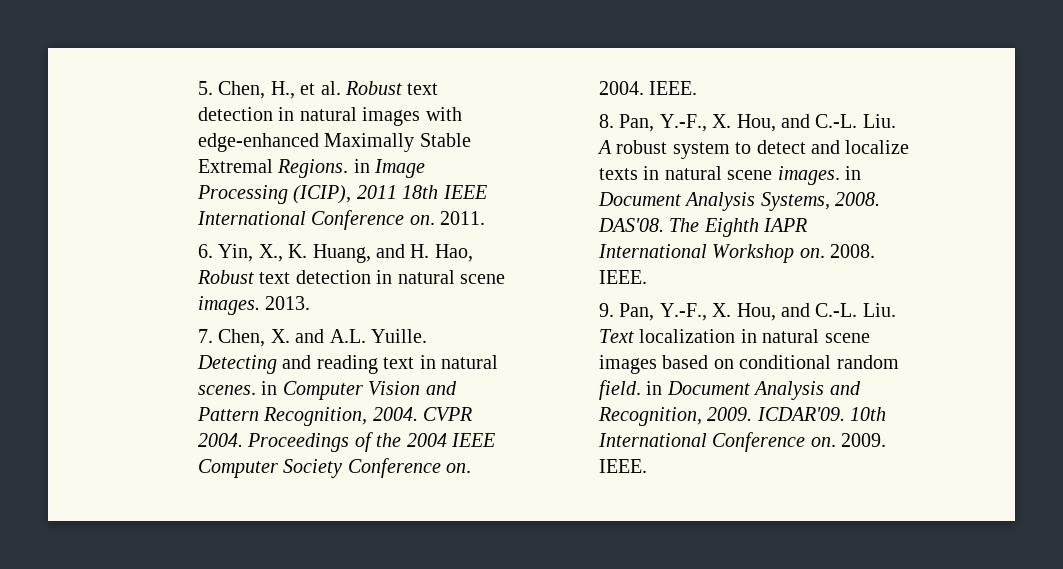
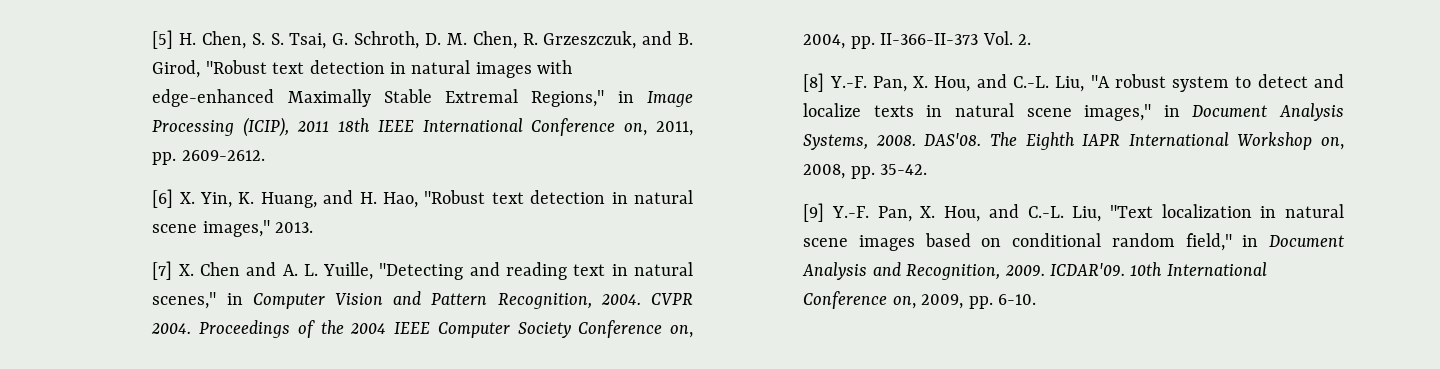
[197,81,402,99] 5. Chen, H., et al. Robust -> [152,30,693,49] [152,60,267,78] [5] H. Chen, S. S. Tsai, G. Schroth, D. M. Chen, R. Grzeszczuk, and B. Girod, "Robust
[277,159,349,178] Regions. -> [531,90,605,107] Regions,"
[409,211,486,225] [197,244,283,262] on. 2011. // 6. Yin, X., -> [624,121,693,136] [152,150,265,165] [152,189,233,208] on, 2011, pp. 2609-2612. // [6] X. Yin,
[196,270,254,284] Robust -> [424,190,486,204] "Robust
[197,296,260,315] images. -> [202,220,270,237] images,"
[197,329,427,347] [196,355,277,374] 7. Chen, X. and A.L. Yuille. Detecting -> [152,261,464,280] [7] X. Chen and A. L. Yuille, "Detecting
[197,385,256,395] scenes. -> [152,292,217,309] scenes,"
[446,463,472,473] [598,81,698,95] [598,114,896,132] [596,140,612,154] on. 2004. IEEE. // 8. Pan, Y.-F., X. Hou, and C.-L. Liu. A -> [670,325,693,338] [803,31,1031,49] [803,73,1110,92] on, 2004, pp. II-366-II-373 Vol. 2. // [8] Y.-F. Pan, X. Hou, and C.-L. Liu, "A
[777,166,840,185] images. -> [1084,104,1152,121] images,"
[799,244,876,258] [598,270,647,284] [598,303,896,321] [598,329,634,343] on. 2008. IEEE. // 9. Pan, Y.-F., X. Hou, and C.-L. Liu. Text -> [1321,137,1344,150] [803,164,928,179] [803,203,1153,222] on, 2008, pp. 35-42. // [9] Y.-F. Pan, X. Hou, and C.-L. Liu, "Text
[598,380,641,400] field. -> [1185,233,1232,251] field,"
[810,433,887,447] [598,459,647,473] on. 2009. IEEE. -> [892,294,1036,309] on, 2009, pp. 6-10.

